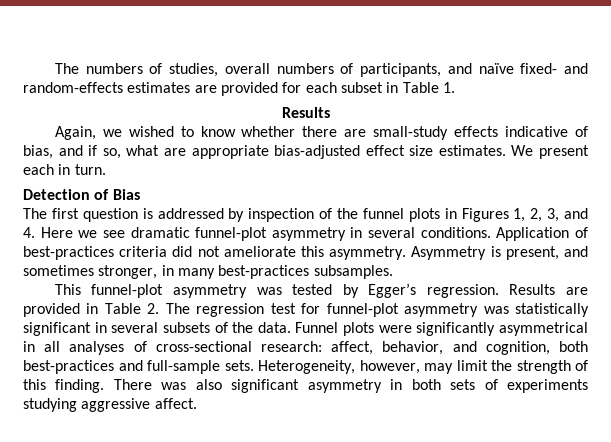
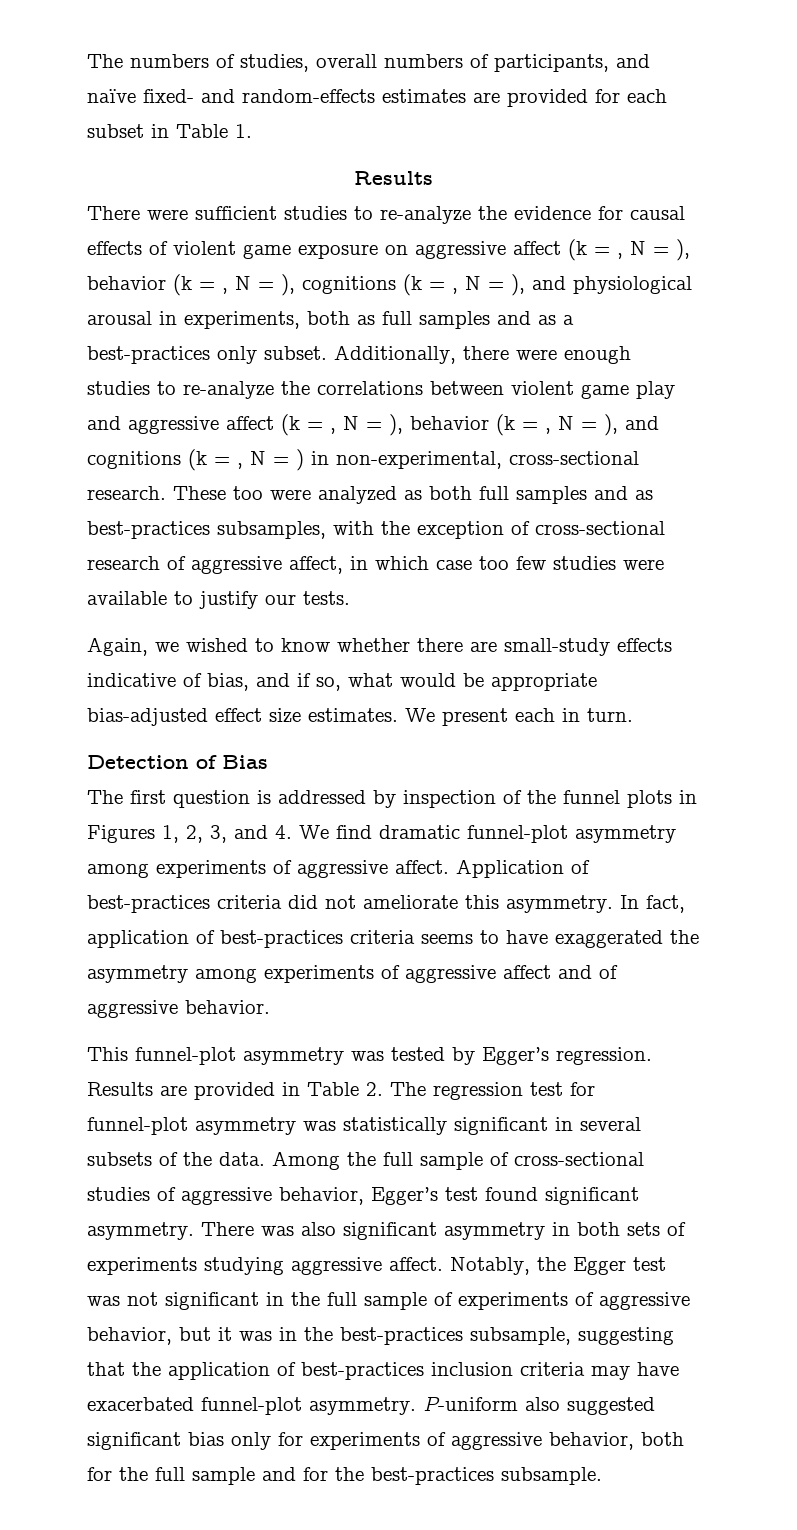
(330, 112) none -> [87,206,685,224] [87,239,690,261] [87,274,692,296] [87,311,574,329] [87,345,631,364] [87,381,675,399] [87,414,659,436] [87,449,639,471] [87,486,653,504] [87,521,665,539] [87,556,664,574] [87,591,350,609] // There were sufficient studies to re-analyze the evidence for causal effects of violent game exposure on aggressive affect (k = , N = ), behavior (k = , N = ), cognitions (k = , N = ), and physiological arousal in experiments, both as full samples and as a best-practices only subset. Additionally, there were enough studies to re-analyze the correlations between violent game play and aggressive affect (k = , N = ), behavior (k = , N = ), and cognitions (k = , N = ) in non-experimental, cross-sectional research. These too were analyzed as both full samples and as best-practices subsamples, with the exception of cross-sectional research of aggressive affect, in which case too few studies were available to justify our tests.
[163,148,186,156] are -> [400,673,484,687] would be
[40,227,491,241] Here we see dramatic funnel-plot asymmetry in several conditions. -> [299,825,676,843] [87,860,449,878] We find dramatic funnel-plot asymmetry among experiments of aggressive affect.
[411,246,588,260] [23,265,393,279] Asymmetry is present, and sometimes stronger, in many best-practices subsamples. -> [620,895,685,913] [87,930,699,948] [87,965,618,983] [87,1000,270,1018] In fact, application of best-practices criteria seems to have exaggerated the asymmetry among experiments of aggressive affect and of aggressive behavior.
[295,322,588,336] [23,341,588,355] [23,360,588,374] [23,379,105,393] Funnel plots were significantly asymmetrical in all analyses of cross-sectional research: affect, behavior, and cognition, both best-practices and full-sample sets. Heterogeneity, however, may limit the strength of this finding. -> [272,1151,644,1170] [87,1187,639,1205] [87,1222,194,1240] Among the full sample of cross-sectional studies of aggressive behavior, Egger’s test found significant asymmetry.
(197, 403) none -> [450,1257,666,1275] [87,1292,690,1310] [87,1327,674,1345] [87,1362,679,1380] [87,1396,655,1415] [87,1432,684,1450] [87,1467,602,1485] Notably, the Egger test was not significant in the full sample of experiments of aggressive behavior, but it was in the best-practices subsample, suggesting that the application of best-practices inclusion criteria may have exacerbated funnel-plot asymmetry. P-uniform also suggested significant bias only for experiments of aggressive behavior, both for the full sample and for the best-practices subsample.

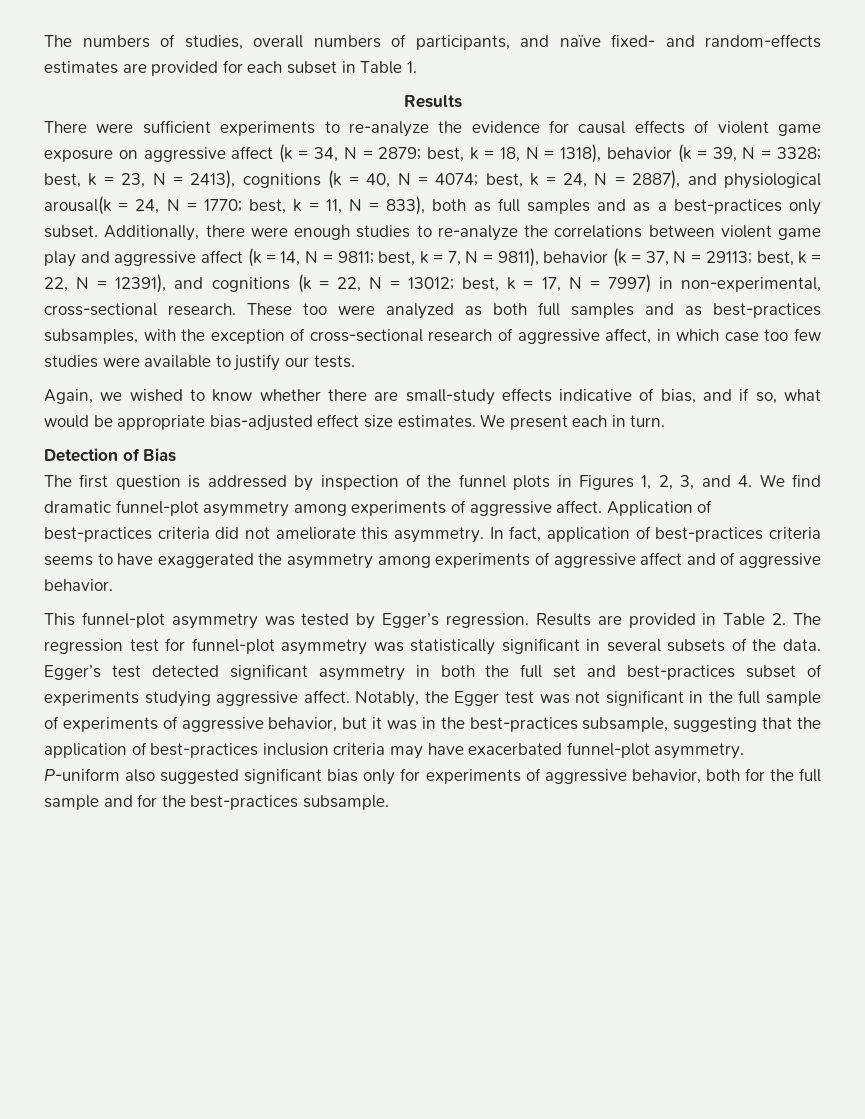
[284,206,347,220] studies -> [220,121,316,136] experiments
[617,239,690,261] [87,274,692,296] [87,311,300,329] , N = ), behavior (k = , N = ), cognitions (k = , N = ), and physiological arousal in experiments, -> [313,144,822,163] [44,170,822,189] [44,196,426,215] 34, N = 2879; best, k = 18, N = 1318), behavior (k = 39, N = 3328; best, k = 23, N = 2413), cognitions (k = 40, N = 4074; best, k = 24, N = 2887), and physiological arousal(k = 24, N = 1770; best, k = 11, N = 833),
[330,414,618,436] , N = ), behavior (k = , N = ), -> [280,248,822,267] [44,274,167,293] 14, N = 9811; best, k = 7, N = 9811), behavior (k = 37, N = 29113; best, k = 22, N = 12391),
[237,449,304,471] , N = ) -> [336,274,651,293] 22, N = 13012; best, k = 17, N = 7997)
[272,1151,644,1170] [87,1187,639,1205] [87,1222,660,1240] Among the full sample of cross-sectional studies of aggressive behavior, Egger’s test found significant asymmetry. There was also significant asymmetry in both sets -> [44,664,797,681] Egger’s test detected significant asymmetry in both the full set and best-practices subset

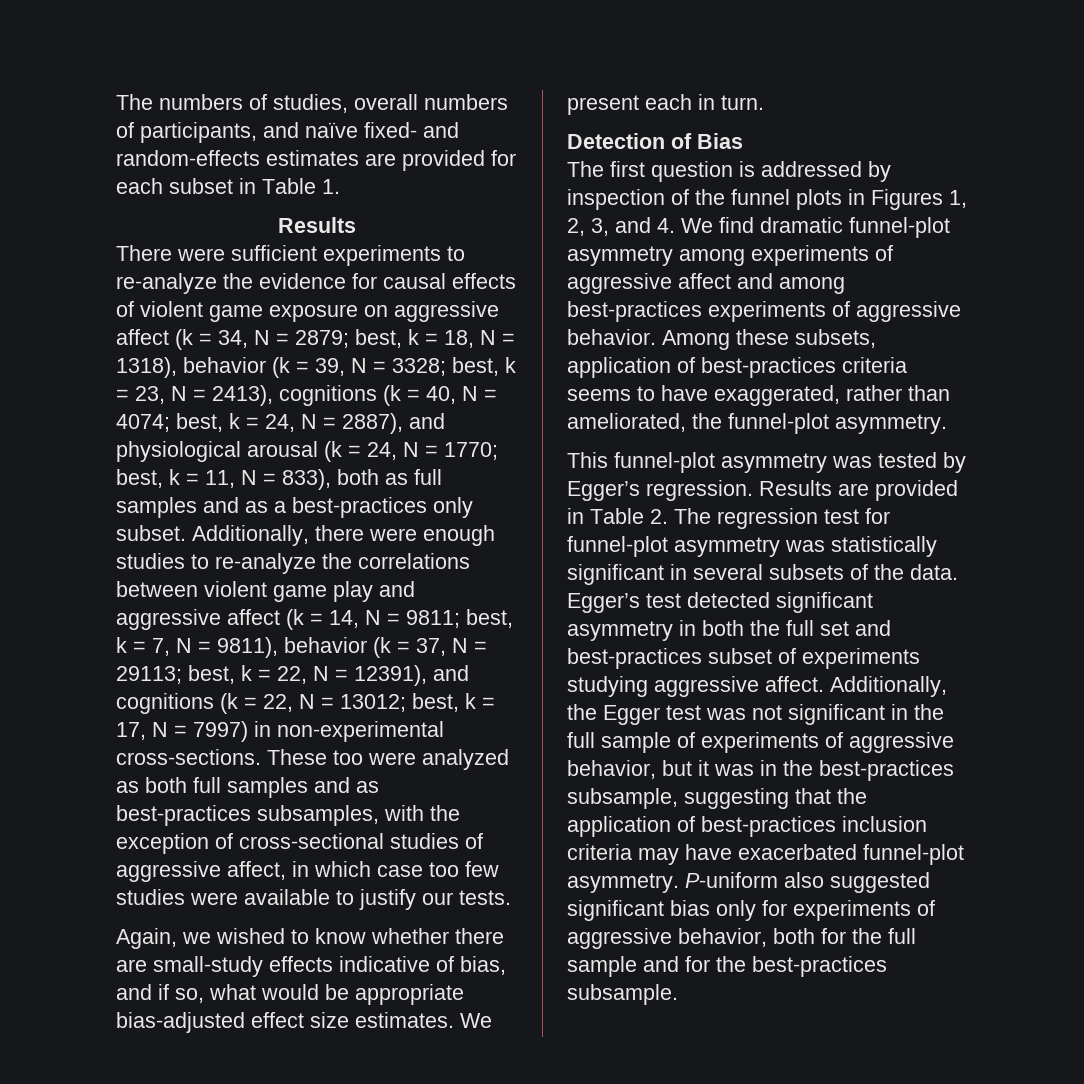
[44,196,112,215] arousal(k -> [247,441,342,462] arousal (k
[681,277,822,292] [44,303,236,316] non-experimental, cross-sectional research. -> [277,721,444,742] [116,749,261,765] non-experimental cross-sections.
[428,329,493,342] research -> [390,833,459,849] studies
[556,500,713,516] [44,526,542,543] affect. Application of best-practices criteria did not ameliorate this asymmetry. In fact, -> [678,273,845,294] [567,301,961,322] [567,329,876,350] affect and among best-practices experiments of aggressive behavior. Among these subsets,
[157,552,821,569] [44,579,113,591] exaggerated the asymmetry among experiments of aggressive affect and of aggressive behavior. -> [714,385,950,406] [567,413,947,434] exaggerated, rather than ameliorated, the funnel-plot asymmetry.
[355,691,420,707] Notably, -> [830,676,947,697] Additionally,

